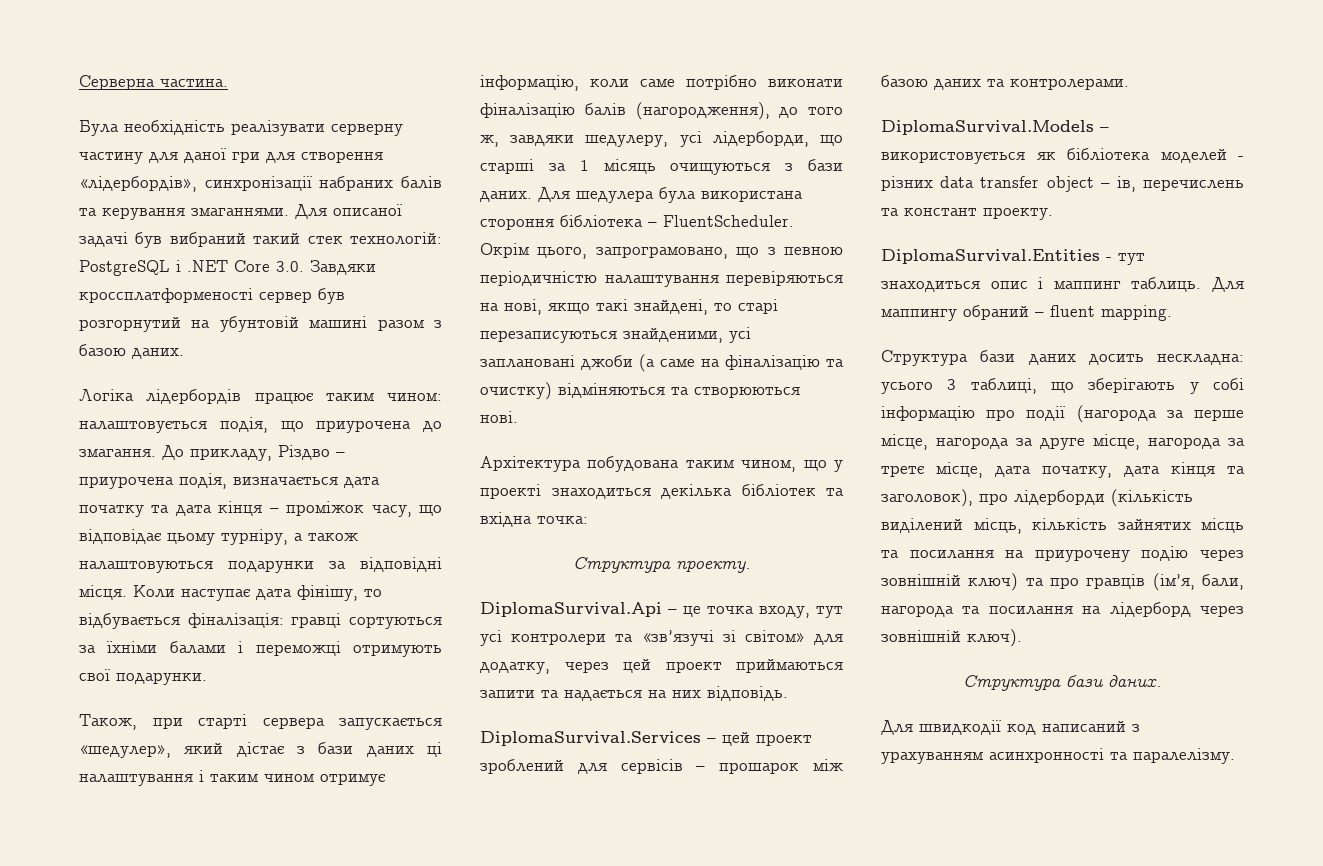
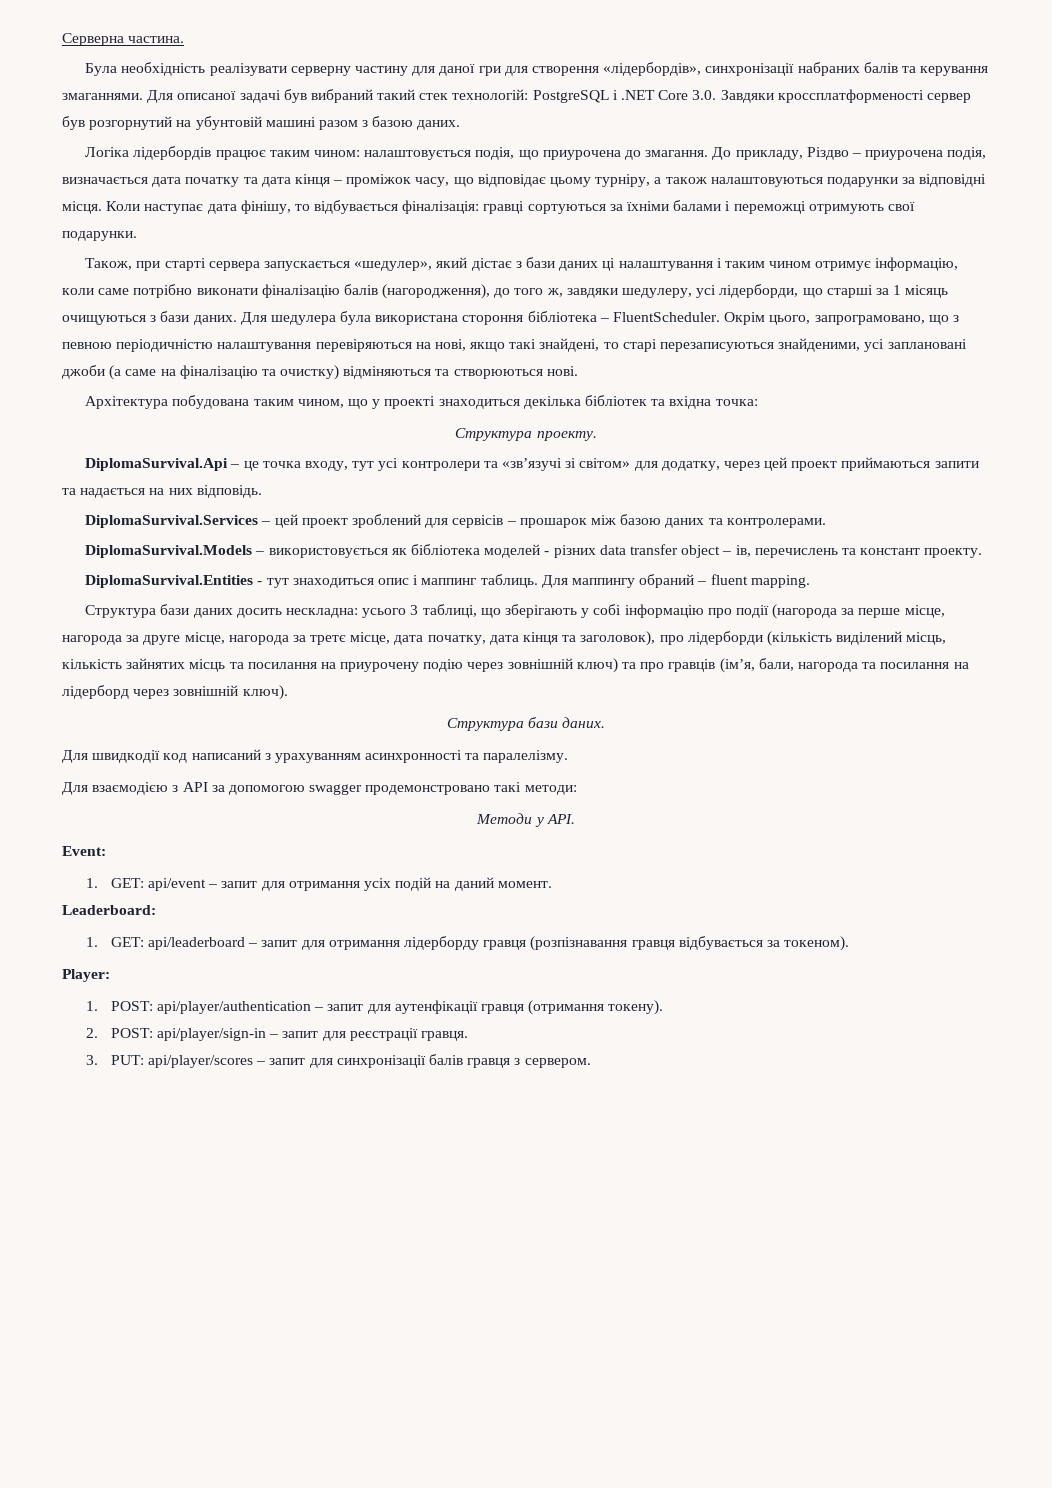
(1235, 756) none -> [62,782,577,795] [476,813,575,827] [62,846,106,856] [86,877,552,891] [62,905,156,915] [86,936,850,951] [62,969,110,982] [86,1000,664,1015] [86,1028,468,1041] [86,1054,591,1068] // Для взаємодією з API за допомогою swagger продемонстровано такі методи: // Методи у API. // Event: // 1. GET: api/event – запит для отримання усіх подій на даний момент. // Leaderboard: // 1. GET: api/leaderboard – запит для отримання лідерборду гравця (розпізнавання гравця відбувається за токеном). // Player: // 1. POST: api/player/authentication – запит для аутенфікації гравця (отримання токену). // 2. POST: api/player/sign-in – запит для реєстрації гравця. // 3. PUT: api/player/scores – запит для синхронізації балів гравця з сервером.

